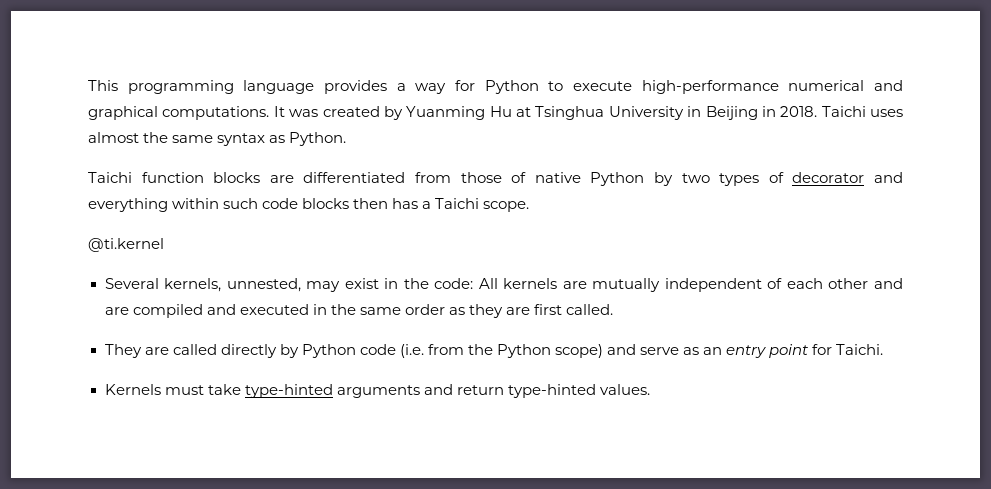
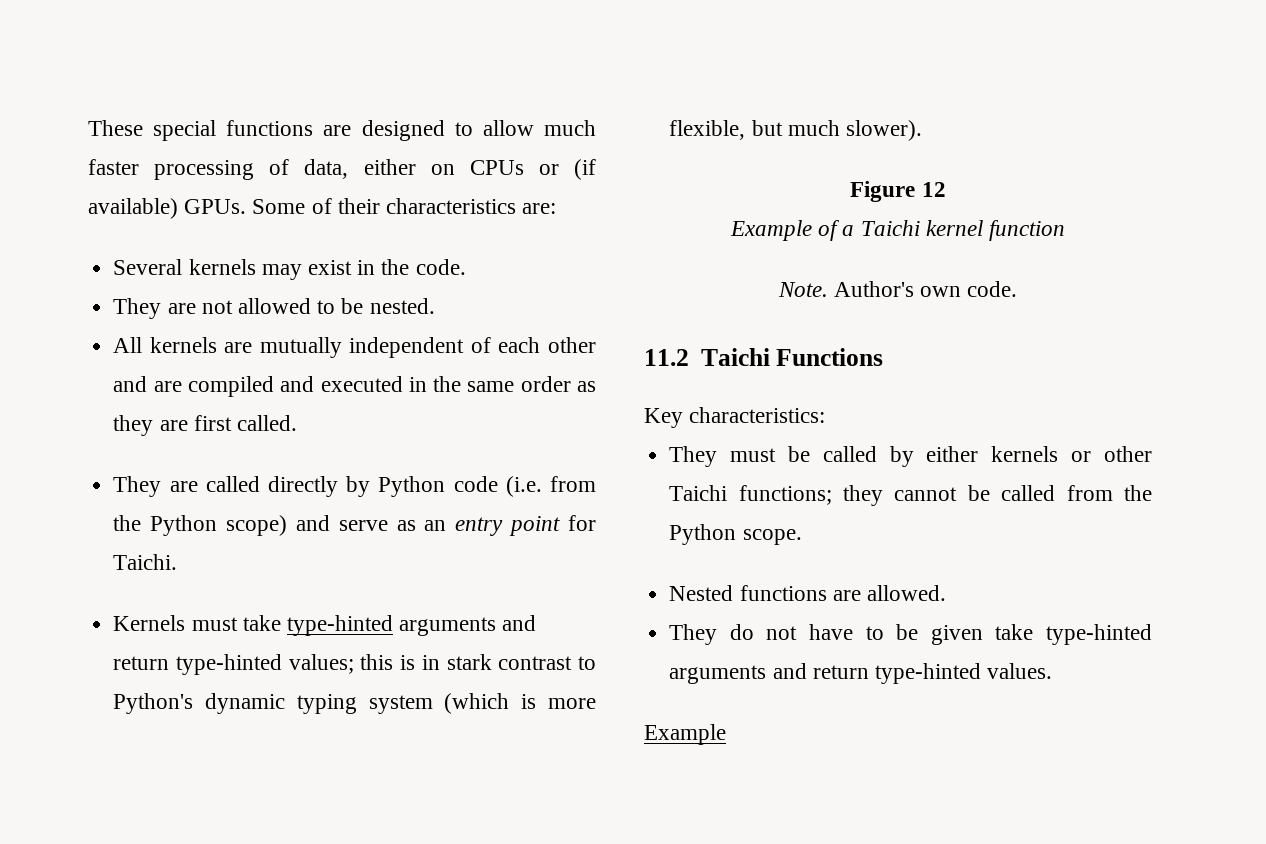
[88,80,903,94] [88,106,903,120] [88,132,347,146] [88,172,904,186] [88,198,530,212] [88,238,164,252] This programming language provides a way for Python to execute high-performance numerical and graphical computations. It was created by Yuanming Hu at Tsinghua University in Beijing in 2018. Taichi uses almost the same syntax as Python. // Taichi function blocks are differentiated from those of native Python by two types of decorator and everything within such code blocks then has a Taichi scope. // @ti.kernel -> [88,120,596,141] [88,159,596,180] [88,198,557,219] These special functions are designed to allow much faster processing of data, either on CPUs or (if available) GPUs. Some of their characteristics are:
[164,278,301,292] kernels, unnested, -> [188,259,256,275] kernels
[434,278,474,289] code: -> [415,259,466,275] [113,298,435,319] code. // They are not allowed to be nested. //
(596, 391) none -> [288,654,596,674] [113,693,596,714] [669,120,922,141] [850,181,946,202] [729,220,1066,241] [777,281,1018,297] [644,348,884,366] [644,407,826,428] [669,446,1152,467] [669,485,1152,506] [669,524,802,545] [669,585,946,601] [669,624,1152,645] [669,663,981,684] values; this is in stark contrast to Python's dynamic typing system (which is more flexible, but much slower). // Figure 12 // Example of a Taichi kernel function // Note. Author's own code. // 11.2 Taichi Functions // Key characteristics: // They must be called by either kernels or other Taichi functions; they cannot be called from the Python scope. // Nested functions are allowed. // They do not have to be given take type-hinted arguments and return type-hinted
(650, 389) none -> [644,724,726,745] // Example

